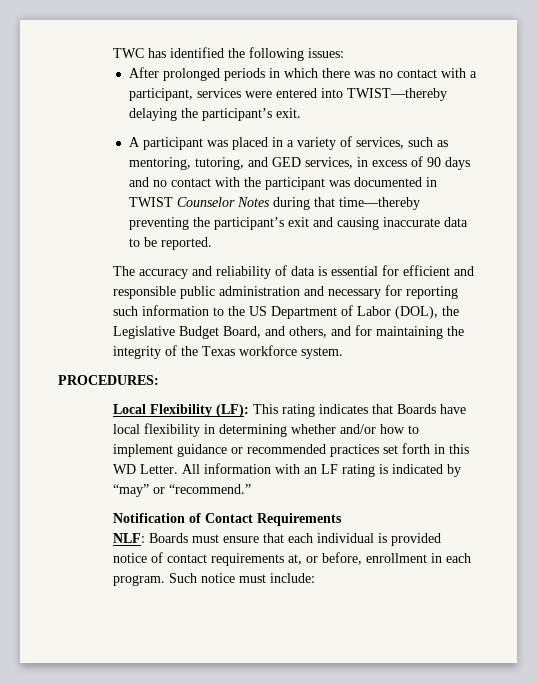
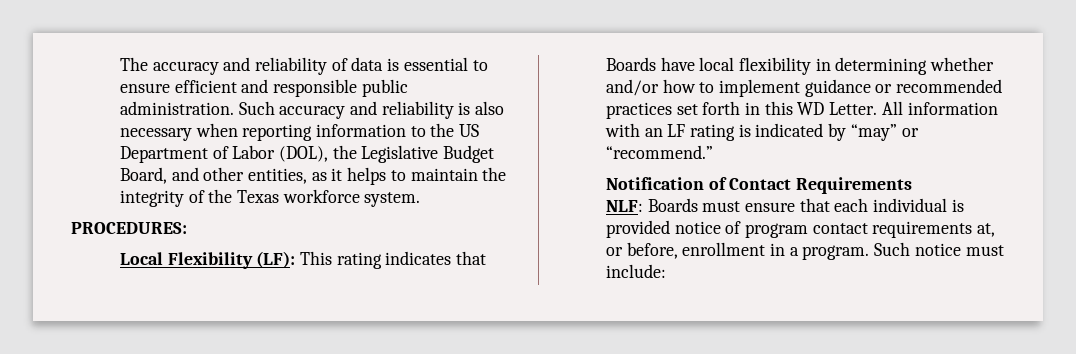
[113,47,345,61] [128,67,477,81] [128,88,447,101] [128,108,301,121] [128,136,448,150] [128,156,470,170] [128,177,437,190] [128,197,420,210] [128,217,468,230] [128,237,212,250] TWC has identified the following issues: // After prolonged periods in which there was no contact with a participant, services were entered into TWIST—thereby delaying the participant’s exit. // A participant was placed in a variety of services, such as mentoring, tutoring, and GED services, in excess of 90 days and no contact with the participant was documented in TWIST Counselor Notes during that time—thereby preventing the participant’s exit and causing inaccurate data to be reported. // -> (119, 64) none
[382,265,400,276] for -> [472,60,488,71] [119,83,170,93] to ensure
[219,285,459,299] [113,306,139,316] administration and necessary for reporting such -> [119,101,505,119] [119,123,313,141] administration. Such accuracy and reliability is also necessary when reporting
[289,325,444,339] others, and for maintaining -> [203,167,478,185] other entities, as it helps to maintain
(164, 557) none -> [744,223,808,238] program
[446,553,472,563] each -> [789,247,799,256] a

